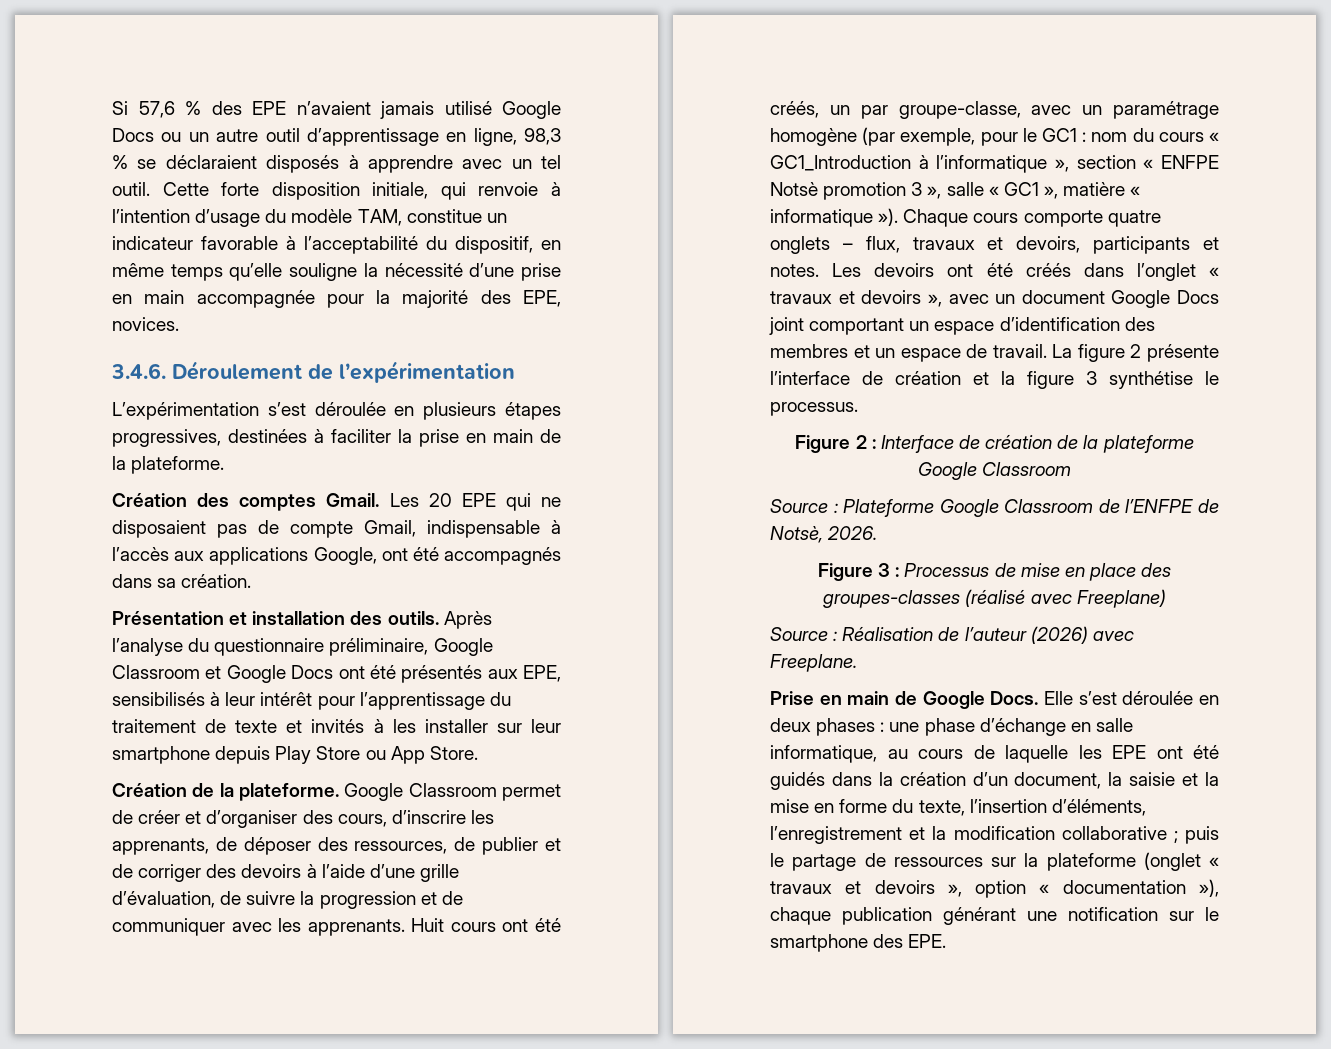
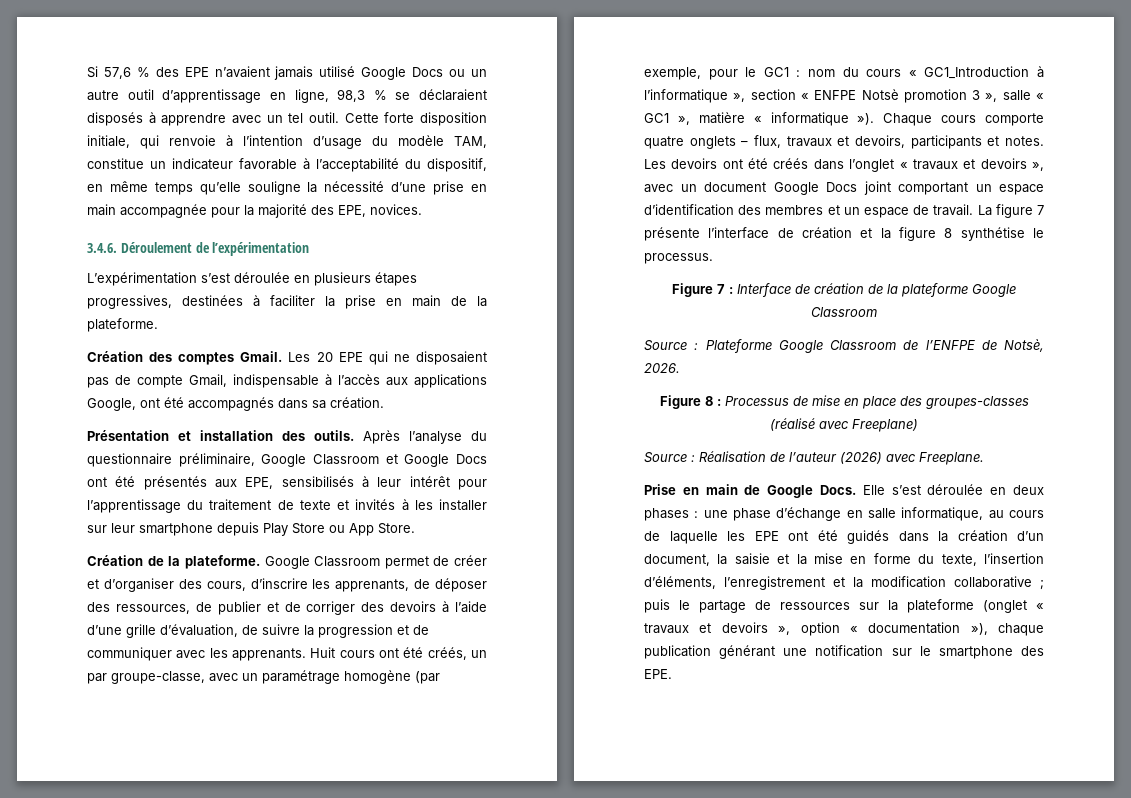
[1130,344,1142,358] 2 -> [1037,205,1044,215] 7
[1086,371,1097,385] 3 -> [944,228,953,238] 8
[855,435,867,449] 2 -> [717,284,725,294] 7
[878,563,891,577] 3 -> [704,396,713,406] 8

